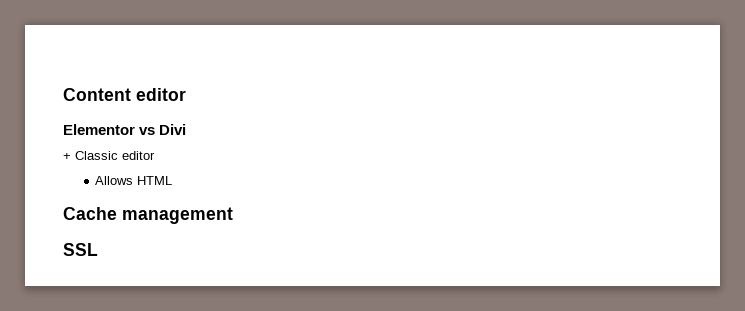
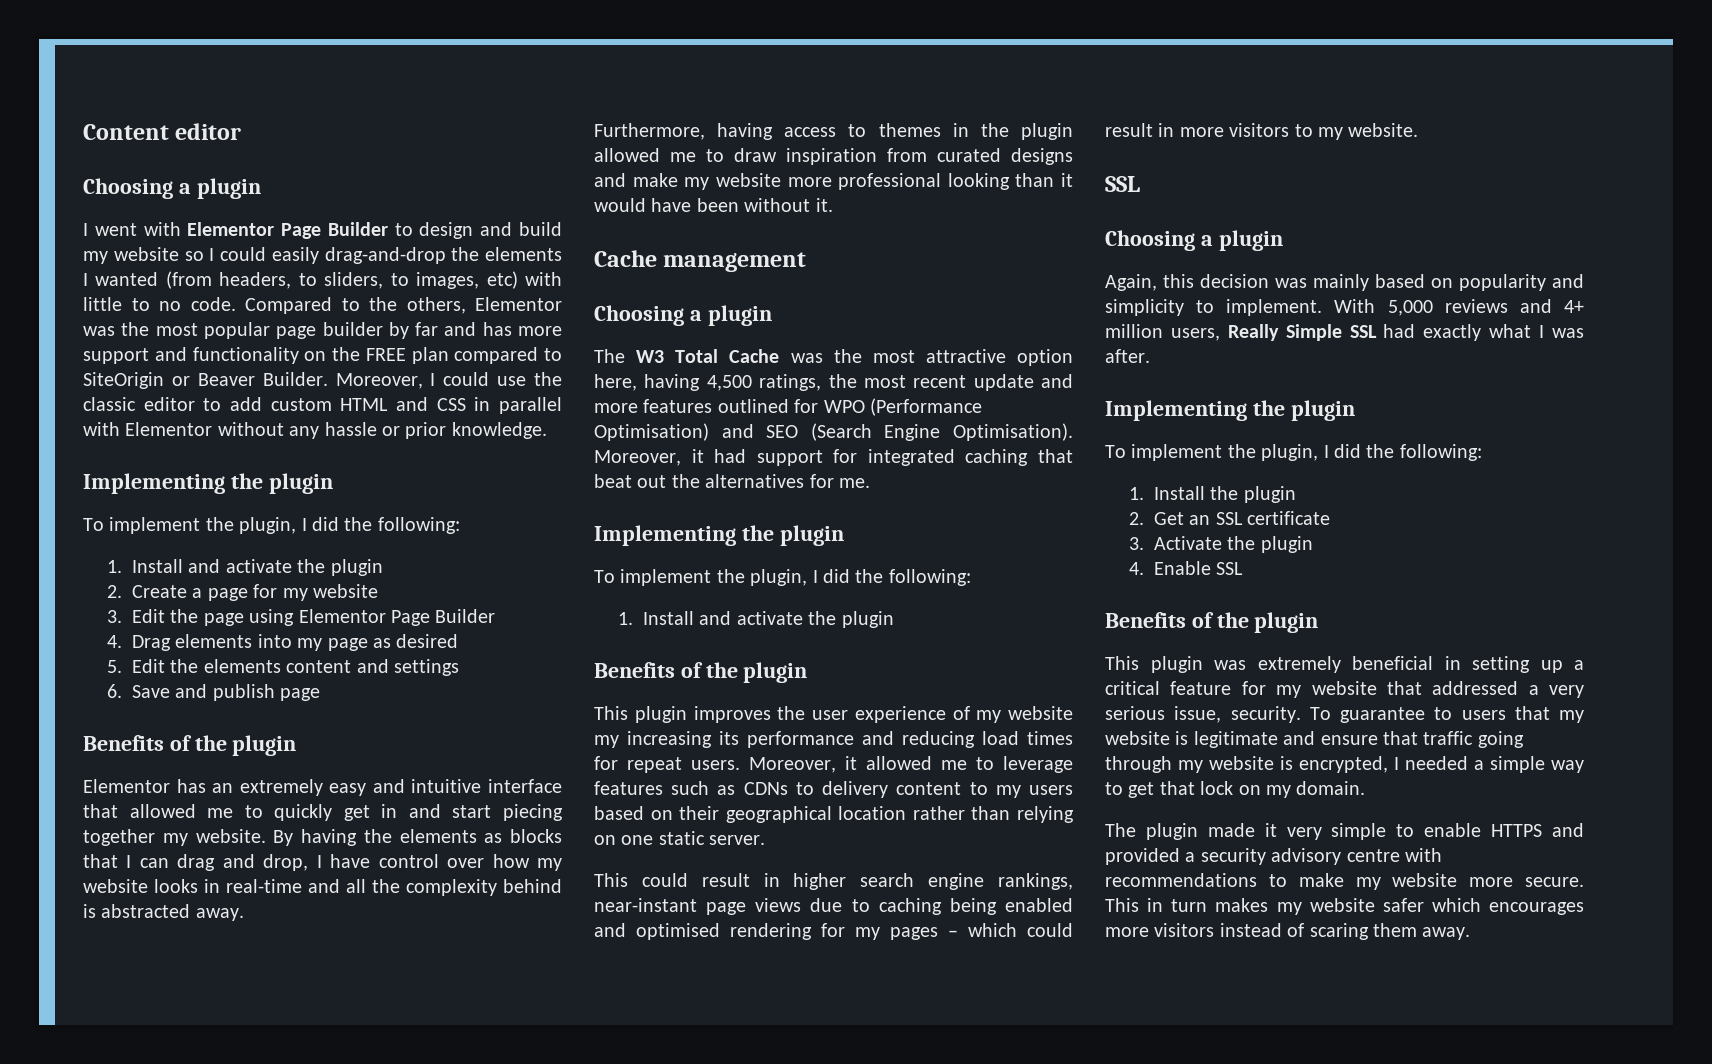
[63,124,187,135] [63,151,155,160] [95,176,173,185] [63,207,233,224] [63,243,98,256] Elementor vs Divi // + Classic editor // Allows HTML // Cache management // SSL -> [83,178,261,199] [83,222,562,239] [83,247,562,264] [83,271,562,289] [83,297,562,314] [83,322,562,339] [83,347,562,364] [83,372,562,389] [83,397,562,414] [83,422,547,439] [83,473,333,494] [83,517,460,534] [107,559,383,576] [107,584,379,601] [107,609,496,626] [107,634,459,651] [107,659,460,676] [107,684,321,701] [83,735,297,756] [83,779,562,796] [83,804,563,821] [83,829,562,846] [83,854,562,871] [83,879,562,896] [83,904,244,921] [594,123,1073,140] [594,148,1073,165] [594,173,1073,190] [594,198,833,212] [594,250,807,272] [594,305,772,326] [594,349,1073,366] [594,374,1073,391] [594,398,982,416] [594,423,1073,441] [594,449,1073,466] [594,474,870,488] [594,525,844,546] [594,569,971,586] [618,611,894,628] [594,662,808,683] [594,706,1073,723] [594,731,1073,748] [594,756,1073,773] [594,781,1073,798] [594,806,1074,823] [594,831,766,845] [594,873,1073,890] [594,898,1073,915] [594,923,1073,940] [1105,123,1419,140] [1105,176,1140,192] [1105,230,1283,251] [1105,274,1584,291] [1105,299,1584,316] [1105,324,1584,341] [1105,349,1150,363] [1105,400,1355,421] [1105,444,1482,461] [1129,486,1296,503] [1129,511,1331,525] [1129,536,1313,553] [1129,561,1244,575] [1105,612,1319,633] [1105,656,1584,673] [1105,681,1584,698] [1105,706,1584,723] [1105,731,1524,748] [1105,756,1584,773] [1105,781,1366,798] [1105,823,1584,840] [1105,848,1442,865] [1105,873,1584,890] [1105,898,1584,915] [1105,923,1471,940] Choosing a plugin // I went with Elementor Page Builder to design and build my website so I could easily drag-and-drop the elements I wanted (from headers, to sliders, to images, etc) with little to no code. Compared to the others, Elementor was the most popular page builder by far and has more support and functionality on the FREE plan compared to SiteOrigin or Beaver Builder. Moreover, I could use the classic editor to add custom HTML and CSS in parallel with Elementor without any hassle or prior knowledge. // Implementing the plugin // To implement the plugin, I did the following: // 1. Install and activate the plugin // 2. Create a page for my website // 3. Edit the page using Elementor Page Builder // 4. Drag elements into my page as desired // 5. Edit the elements content and settings // 6. Save and publish page // Benefits of the plugin // Elementor has an extremely easy and intuitive interface that allowed me to quickly get in and start piecing together my website. By having the elements as blocks that I can drag and drop, I have control over how my website looks in real-time and all the complexity behind is abstracted away. // Furthermore, having access to themes in the plugin allowed me to draw inspiration from curated designs and make my website more professional looking than it would have been without it. // Cache management // Choosing a plugin // The W3 Total Cache was the most attractive option here, having 4,500 ratings, the most recent update and more features outlined for WPO (Performance Optimisation) and SEO (Search Engine Optimisation). Moreover, it had support for integrated caching that beat out the alternatives for me. // Implementing the plugin // To implement the plugin, I did the following: // 1. Install and activate the plugin // Benefits of the plugin // This plugin improves the user experience of my website my increasing its performance and reducing load times for repeat users. Moreover, it allowed me to leverage features such as CDNs to delivery content to my users based on their geographical location rather than relying on one static server. // This could result in higher search engine rankings, near-instant page views due to caching being enabled and optimised rendering for my pages – which could result in more visitors to my website. // SSL // Choosing a plugin // Again, this decision was mainly based on popularity and simplicity to implement. With 5,000 reviews and 4+ million users, Really Simple SSL had exactly what I was after. // Implementing the plugin // To implement the plugin, I did the following: // 1. Install the plugin // 2. Get an SSL certificate // 3. Activate the plugin // 4. Enable SSL // Benefits of the plugin // This plugin was extremely beneficial in setting up a critical feature for my website that addressed a very serious issue, security. To guarantee to users that my website is legitimate and ensure that traffic going through my website is encrypted, I needed a simple way to get that lock on my domain. // The plugin made it very simple to enable HTTPS and provided a security advisory centre with recommendations to make my website more secure. This in turn makes my website safer which encourages more visitors instead of scaring them away.

